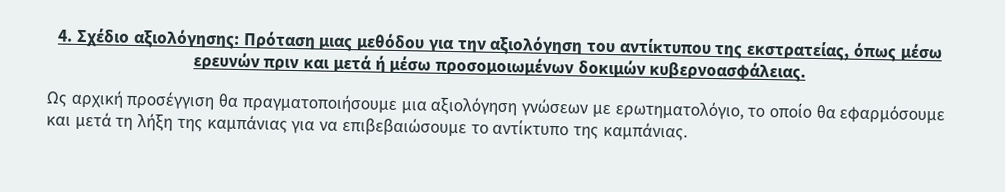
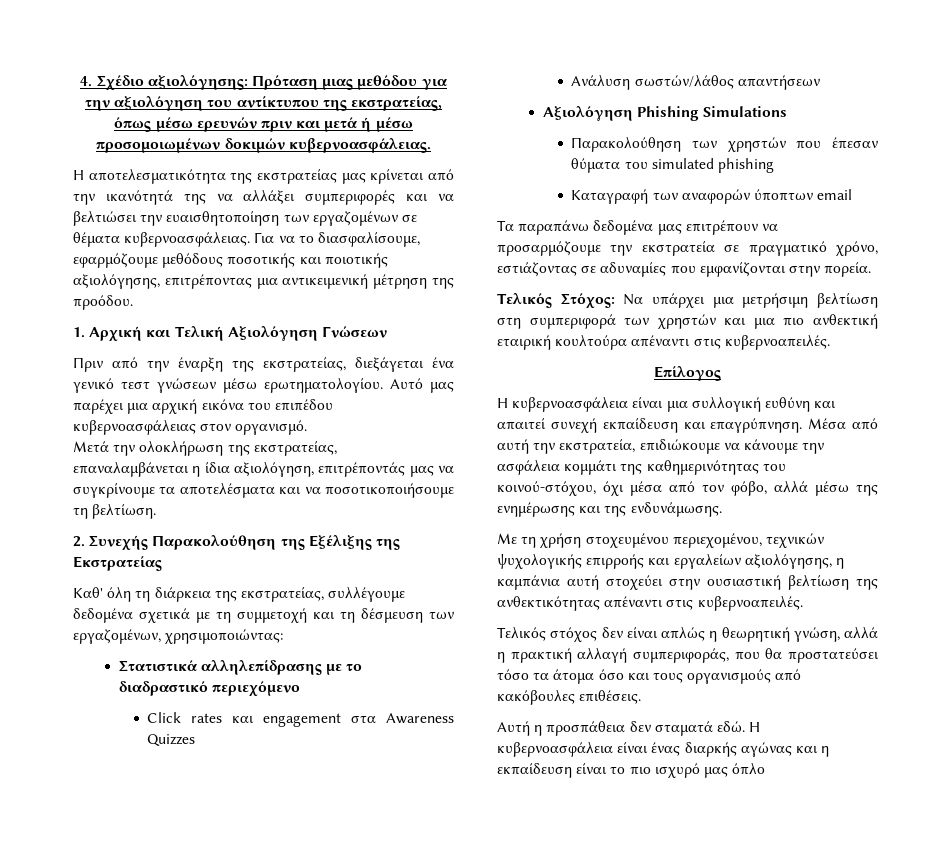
[46,89,946,124] [46,111,688,141] Ως αρχική προσέγγιση θα πραγματοποιήσουμε μια αξιολόγηση γνώσεων με ερωτηματολόγιο, το οποίο θα εφαρμόσουμε και μετά τη λήξη της καμπάνιας για να επιβεβαιώσουμε το αντίκτυπο της καμπάνιας. -> [73,169,455,184] [73,190,454,205] [73,211,417,226] [73,232,420,247] [73,253,388,268] [73,274,455,289] [73,295,133,310] [73,326,387,342] [73,357,454,372] [73,378,454,393] [73,399,333,414] [73,420,308,435] [73,441,337,456] [73,462,454,477] [73,483,454,498] [73,504,157,519] [73,535,400,551] [73,556,162,571] [73,587,406,602] [73,608,454,623] [73,629,284,644] [118,660,363,675] [118,681,300,697] [147,712,454,727] [147,734,196,747] [571,75,820,90] [542,106,788,121] [571,137,878,152] [571,158,775,173] [571,189,853,204] [497,220,778,235] [497,241,878,256] [497,262,872,277] [497,293,878,309] [497,314,878,329] [497,335,830,350] [654,366,721,381] [497,397,837,412] [497,418,878,433] [497,439,825,454] [497,460,786,475] [497,481,878,496] [497,502,722,517] [497,533,824,548] [497,553,844,569] [497,575,878,590] [497,596,803,611] [497,627,878,642] [497,648,879,663] [497,669,802,684] [497,690,642,705] [497,721,761,736] [497,742,830,757] [497,763,766,778] Η αποτελεσματικότητα της εκστρατείας μας κρίνεται από την ικανότητά της να αλλάξει συμπεριφορές και να βελτιώσει την ευαισθητοποίηση των εργαζομένων σε θέματα κυβερνοασφάλειας. Για να το διασφαλίσουμε, εφαρμόζουμε μεθόδους ποσοτικής και ποιοτικής αξιολόγησης, επιτρέποντας μια αντικειμενική μέτρηση της προόδου. // 1. Αρχική και Τελική Αξιολόγηση Γνώσεων // Πριν από την έναρξη της εκστρατείας, διεξάγεται ένα γενικό τεστ γνώσεων μέσω ερωτηματολογίου. Αυτό μας παρέχει μια αρχική εικόνα του επιπέδου κυβερνοασφάλειας στον οργανισμό. // Μετά την ολοκλήρωση της εκστρατείας, επαναλαμβάνεται η ίδια αξιολόγηση, επιτρέποντάς μας να συγκρίνουμε τα αποτελέσματα και να ποσοτικοποιήσουμε τη βελτίωση. // 2. Συνεχής Παρακολούθηση της Εξέλιξης της Εκστρατείας // Καθ' όλη τη διάρκεια της εκστρατείας, συλλέγουμε δεδομένα σχετικά με τη συμμετοχή και τη δέσμευση των εργαζομένων, χρησιμοποιώντας: // Στατιστικά αλληλεπίδρασης με το διαδραστικό περιεχόμενο // Click rates και engagement στα Awareness Quizzes // Ανάλυση σωστών/λάθος απαντήσεων // Αξιολόγηση Phishing Simulations // Παρακολούθηση των χρηστών που έπεσαν θύματα του simulated phishing // Καταγραφή των αναφορών ύποπτων email // Τα παραπάνω δεδομένα μας επιτρέπουν να προσαρμόζουμε την εκστρατεία σε πραγματικό χρόνο, εστιάζοντας σε αδυναμίες που εμφανίζονται στην πορεία. // Τελικός Στόχος: Να υπάρχει μια μετρήσιμη βελτίωση στη συμπεριφορά των χρηστών και μια πιο ανθεκτική εταιρική κουλτούρα απέναντι στις κυβερνοαπειλές. // Επίλογος // Η κυβερνοασφάλεια είναι μια συλλογική ευθύνη και απαιτεί συνεχή εκπαίδευση και επαγρύπνηση. Μέσα από αυτή την εκστρατεία, επιδιώκουμε να κάνουμε την ασφάλεια κομμάτι της καθημερινότητας του κοινού-στόχου, όχι μέσα από τον φόβο, αλλά μέσω της ενημέρωσης και της ενδυνάμωσης. // Με τη χρήση στοχευμένου περιεχομένου, τεχνικών ψυχολογικής επιρροής και εργαλείων αξιολόγησης, η καμπάνια αυτή στοχεύει στην ουσιαστική βελτίωση της ανθεκτικότητας απέναντι στις κυβερνοαπειλές. // Τελικός στόχος δεν είναι απλώς η θεωρητική γνώση, αλλά η πρακτική αλλαγή συμπεριφοράς, που θα προστατεύσει τόσο τα άτομα όσο και τους οργανισμούς από κακόβουλες επιθέσεις. // Αυτή η προσπάθεια δεν σταματά εδώ. Η κυβερνοασφάλεια είναι ένας διαρκής αγώνας και η εκπαίδευση είναι το πιο ισχυρό μας όπλο

